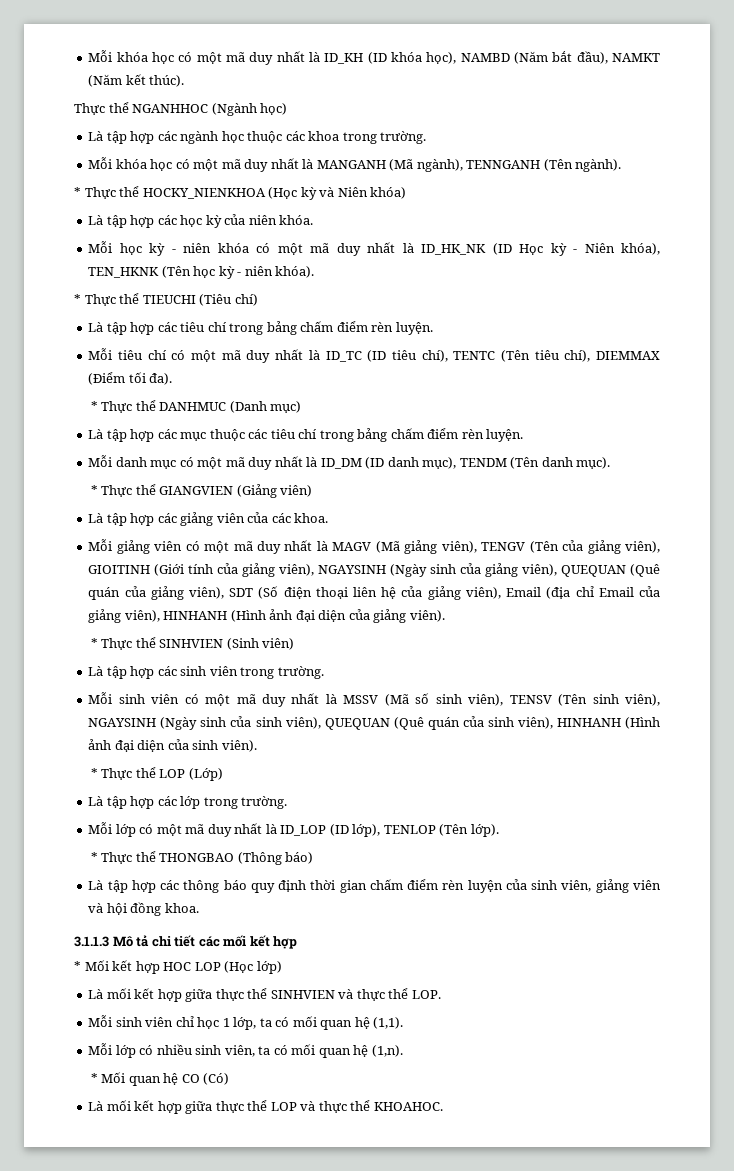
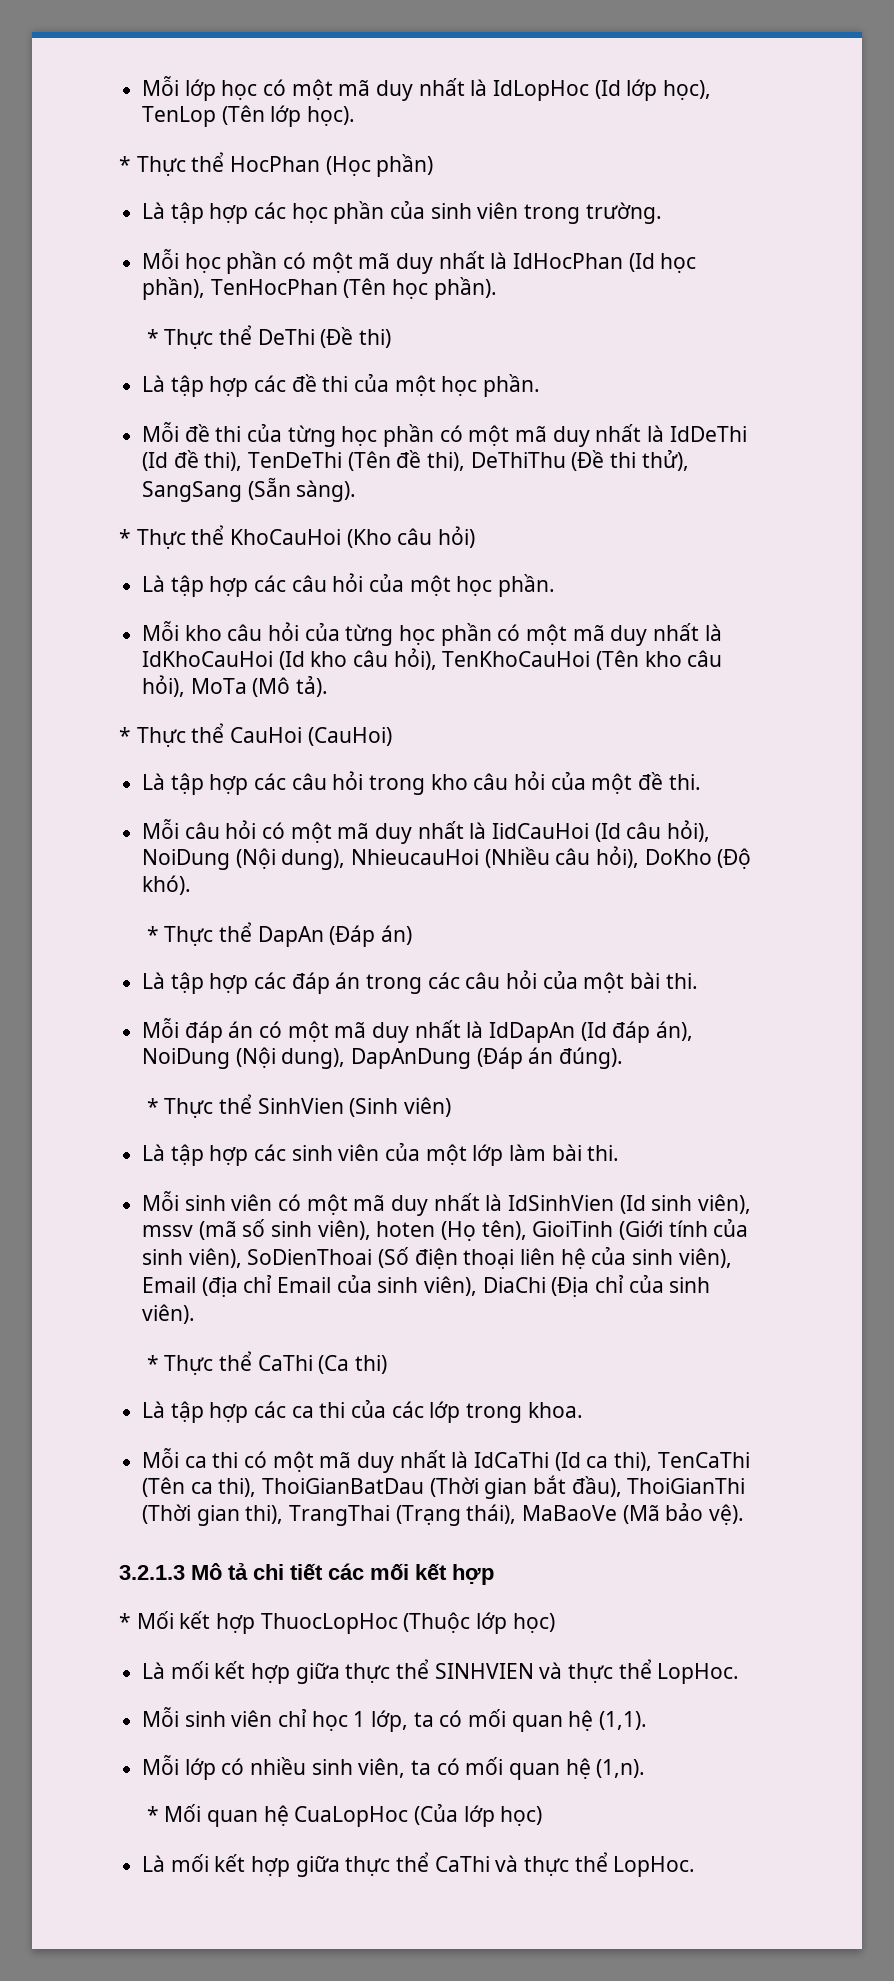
[88,50,660,65] [88,74,185,87] [74,102,288,116] [88,131,427,144] [88,157,622,172] [74,186,407,200] [88,214,314,228] [88,241,661,256] [88,266,315,279] [74,293,258,306] [88,321,433,335] [88,348,660,363] [88,372,173,385] [90,400,302,413] [88,428,524,442] [88,455,611,470] [90,484,313,498] [88,512,329,526] [88,539,660,554] [88,563,660,577] [88,586,661,600] [88,609,445,623] [90,637,224,650] Mỗi khóa học có một mã duy nhất là ID_KH (ID khóa học), NAMBD (Năm bắt đầu), NAMKT (Năm kết thúc). // Thực thể NGANHHOC (Ngành học) // Là tập hợp các ngành học thuộc các khoa trong trường. // Mỗi khóa học có một mã duy nhất là MANGANH (Mã ngành), TENNGANH (Tên ngành). // * Thực thể HOCKY_NIENKHOA (Học kỳ và Niên khóa) // Là tập hợp các học kỳ của niên khóa. // Mỗi học kỳ - niên khóa có một mã duy nhất là ID_HK_NK (ID Học kỳ - Niên khóa), TEN_HKNK (Tên học kỳ - niên khóa). // * Thực thể TIEUCHI (Tiêu chí) // Là tập hợp các tiêu chí trong bảng chấm điểm rèn luyện. // Mỗi tiêu chí có một mã duy nhất là ID_TC (ID tiêu chí), TENTC (Tên tiêu chí), DIEMMAX (Điểm tối đa). // * Thực thể DANHMUC (Danh mục) // Là tập hợp các mục thuộc các tiêu chí trong bảng chấm điểm rèn luyện. // Mỗi danh mục có một mã duy nhất là ID_DM (ID danh mục), TENDM (Tên danh mục). // * Thực thể GIANGVIEN (Giảng viên) // Là tập hợp các giảng viên của các khoa. // Mỗi giảng viên có một mã duy nhất là MAGV (Mã giảng viên), TENGV (Tên của giảng viên), GIOITINH (Giới tính của giảng viên), NGAYSINH (Ngày sinh của giảng viên), QUEQUAN (Quê quán của giảng viên), SDT (Số điện thoại liên hệ của giảng viên), Email (địa chỉ Email của giảng viên), HINHANH (Hình ảnh đại diện của giảng viên). // * Thực thể SINHVIEN -> [142,76,712,101] [142,105,356,127] [119,152,434,177] [142,201,662,224] [142,249,697,274] [142,277,497,300] [146,325,392,349] [142,374,541,397] [142,422,747,447] [142,450,689,471] [142,477,357,502] [119,525,476,549] [142,573,556,597] [142,621,722,646] [142,648,723,670] [142,675,329,697] [119,723,392,747] [142,771,701,795] [142,819,711,844] [142,846,752,870] [142,875,192,895] [146,922,413,947] [142,970,698,994] [142,1018,694,1043] [142,1047,624,1069] [146,1094,344,1118] Mỗi lớp học có một mã duy nhất là IdLopHoc (Id lớp học), TenLop (Tên lớp học). // * Thực thể HocPhan (Học phần) // Là tập hợp các học phần của sinh viên trong trường. // Mỗi học phần có một mã duy nhất là IdHocPhan (Id học phần), TenHocPhan (Tên học phần). // * Thực thể DeThi (Đề thi) // Là tập hợp các đề thi của một học phần. // Mỗi đề thi của từng học phần có một mã duy nhất là IdDeThi (Id đề thi), TenDeThi (Tên đề thi), DeThiThu (Đề thi thử), SangSang (Sẵn sàng). // * Thực thể KhoCauHoi (Kho câu hỏi) // Là tập hợp các câu hỏi của một học phần. // Mỗi kho câu hỏi của từng học phần có một mã duy nhất là IdKhoCauHoi (Id kho câu hỏi), TenKhoCauHoi (Tên kho câu hỏi), MoTa (Mô tả). // * Thực thể CauHoi (CauHoi) // Là tập hợp các câu hỏi trong kho câu hỏi của một đề thi. // Mỗi câu hỏi có một mã duy nhất là IidCauHoi (Id câu hỏi), NoiDung (Nội dung), NhieucauHoi (Nhiều câu hỏi), DoKho (Độ khó). // * Thực thể DapAn (Đáp án) // Là tập hợp các đáp án trong các câu hỏi của một bài thi. // Mỗi đáp án có một mã duy nhất là IdDapAn (Id đáp án), NoiDung (Nội dung), DapAnDung (Đáp án đúng). // * Thực thể SinhVien
[240,666,324,679] trong trường. -> [385,1143,620,1166] của một lớp làm bài thi.
[343,693,660,706] [88,716,661,730] [88,739,166,752] MSSV (Mã số sinh viên), TENSV (Tên sinh viên), NGAYSINH (Ngày sinh của sinh viên), QUEQUAN (Quê quán của sinh viên), HINHANH (Hình ảnh đại diện -> [508,1194,752,1214] [142,1219,749,1241] [142,1247,732,1269] [142,1275,625,1297] IdSinhVien (Id sinh viên), mssv (mã số sinh viên), hoten (Họ tên), GioiTinh (Giới tính của sinh viên), SoDienThoai (Số điện thoại liên hệ của sinh viên), Email (địa chỉ Email của sinh viên), DiaChi (Địa chỉ
[159,768,223,781] [88,796,177,809] LOP (Lớp) // Là tập hợp các -> [257,1355,388,1374] [142,1400,424,1423] CaThi (Ca thi) // Là tập hợp các ca thi của các
[241,796,288,809] [88,822,499,837] [90,851,314,865] [88,879,661,893] [88,902,199,916] [74,936,109,947] trường. // Mỗi lớp có một mã duy nhất là ID_LOP (ID lớp), TENLOP (Tên lớp). // * Thực thể THONGBAO (Thông báo) // Là tập hợp các thông báo quy định thời gian chấm điểm rèn luyện của sinh viên, giảng viên và hội đồng khoa. // 3.1.1.3 -> [527,1402,583,1418] [142,1448,750,1473] [142,1475,746,1499] [142,1503,745,1526] [119,1565,185,1580] khoa. // Mỗi ca thi có một mã duy nhất là IdCaThi (Id ca thi), TenCaThi (Tên ca thi), ThoiGianBatDau (Thời gian bắt đầu), ThoiGianThi (Thời gian thi), TrangThai (Trạng thái), MaBaoVe (Mã bảo vệ). // 3.2.1.3
[163,961,282,974] HOC LOP (Học lớp) -> [260,1612,555,1634] ThuocLopHoc (Thuộc lớp học)
[411,990,441,999] LOP. -> [657,1663,740,1684] LopHoc.
[181,1073,230,1085] [88,1100,443,1114] CO (Có) // Là mối kết hợp giữa thực thể LOP và thực thể KHOAHOC. -> [294,1804,543,1827] [142,1852,696,1877] CuaLopHoc (Của lớp học) // Là mối kết hợp giữa thực thể CaThi và thực thể LopHoc.

